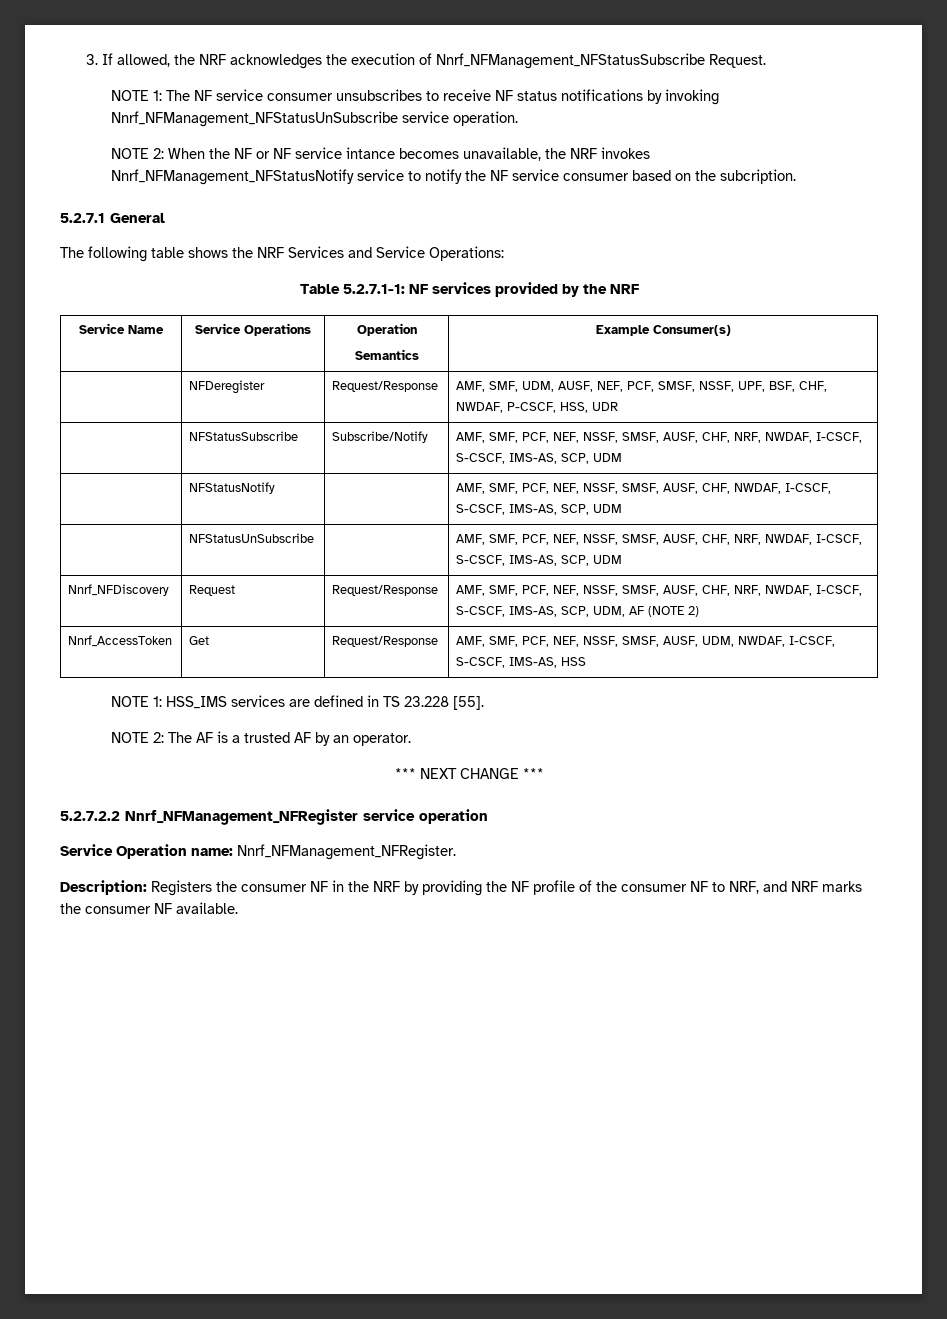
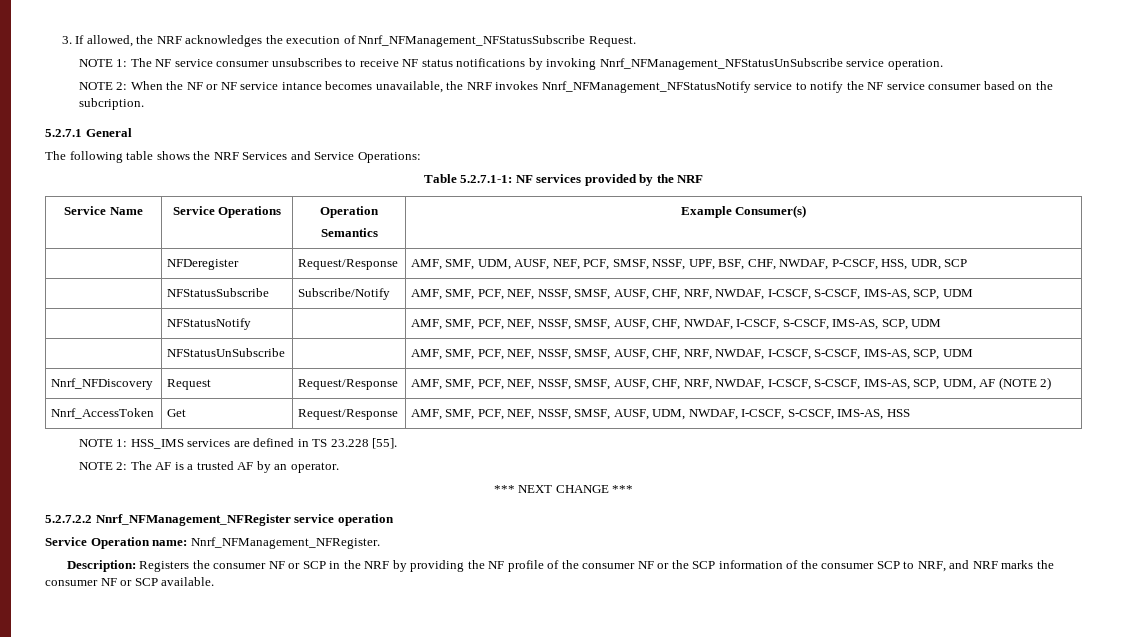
[592,402,619,411] UDR -> [910,259,968,270] UDR, SCP
(328, 886) none -> [288,561,326,569] or SCP
(708, 886) none -> [657,560,900,569] or the SCP information of the consumer SCP
(172, 908) none -> [120,578,158,586] or SCP

